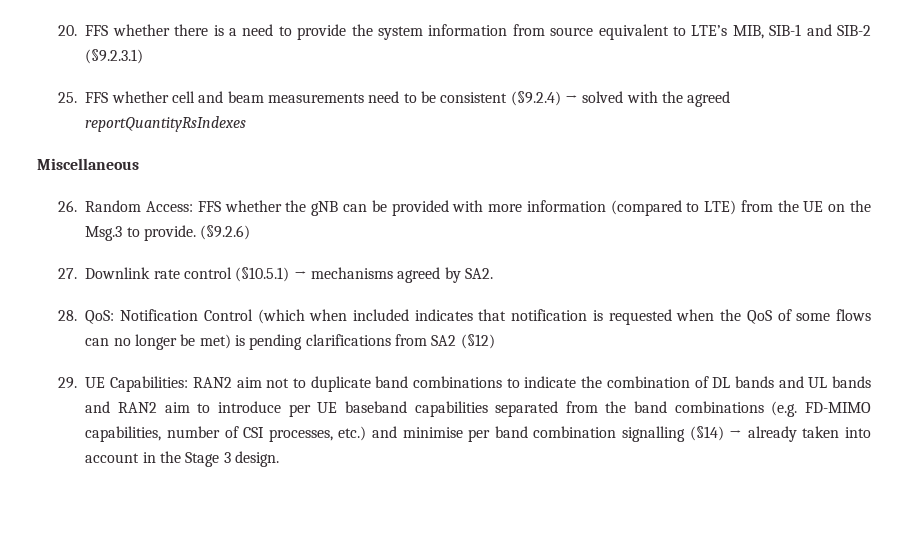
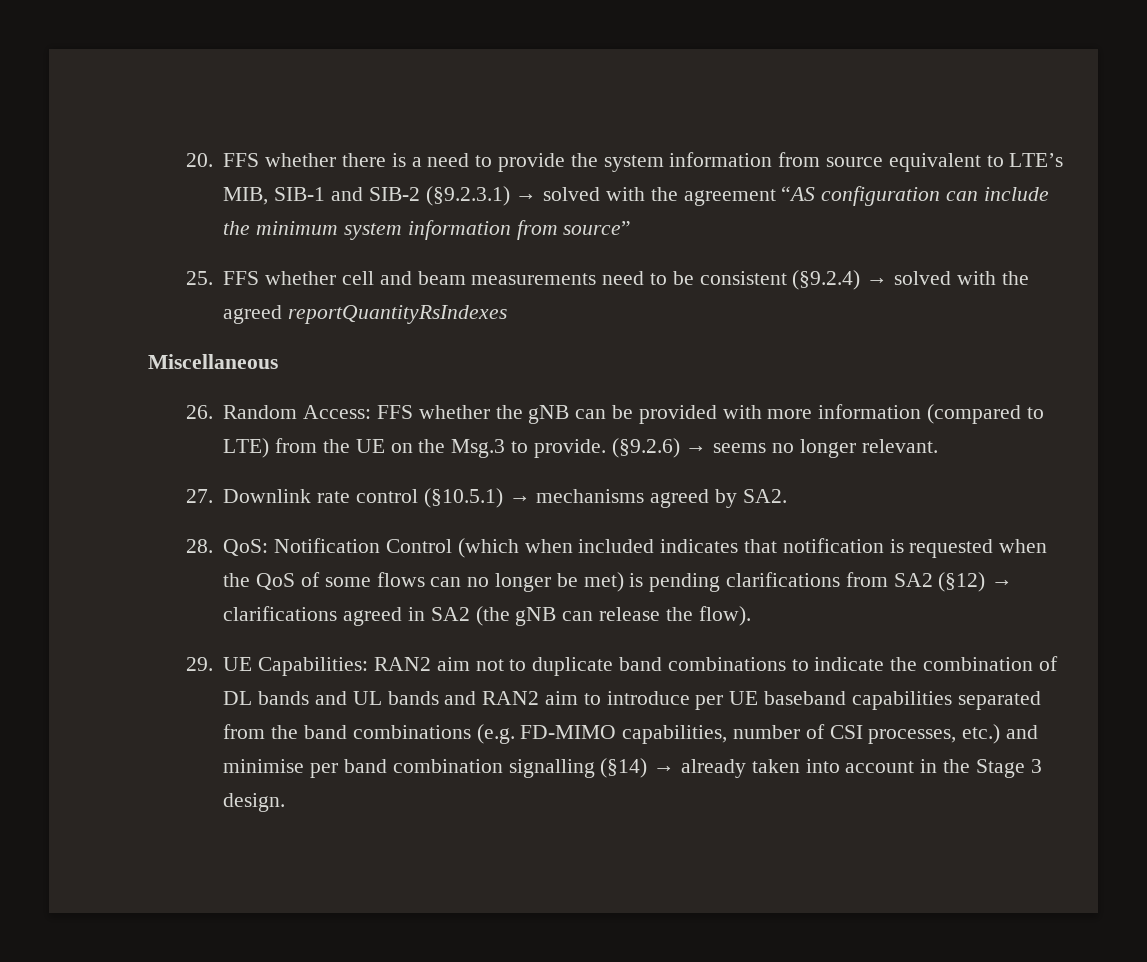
(144, 56) none -> [515,186,1049,206] [223,220,632,240] → solved with the agreement “AS configuration can include the minimum system information from source”
(251, 232) none -> [685,439,938,458] → seems no longer relevant.
(495, 341) none -> [991,579,1014,587] [223,606,751,626] → clarifications agreed in SA2 (the gNB can release the flow).

